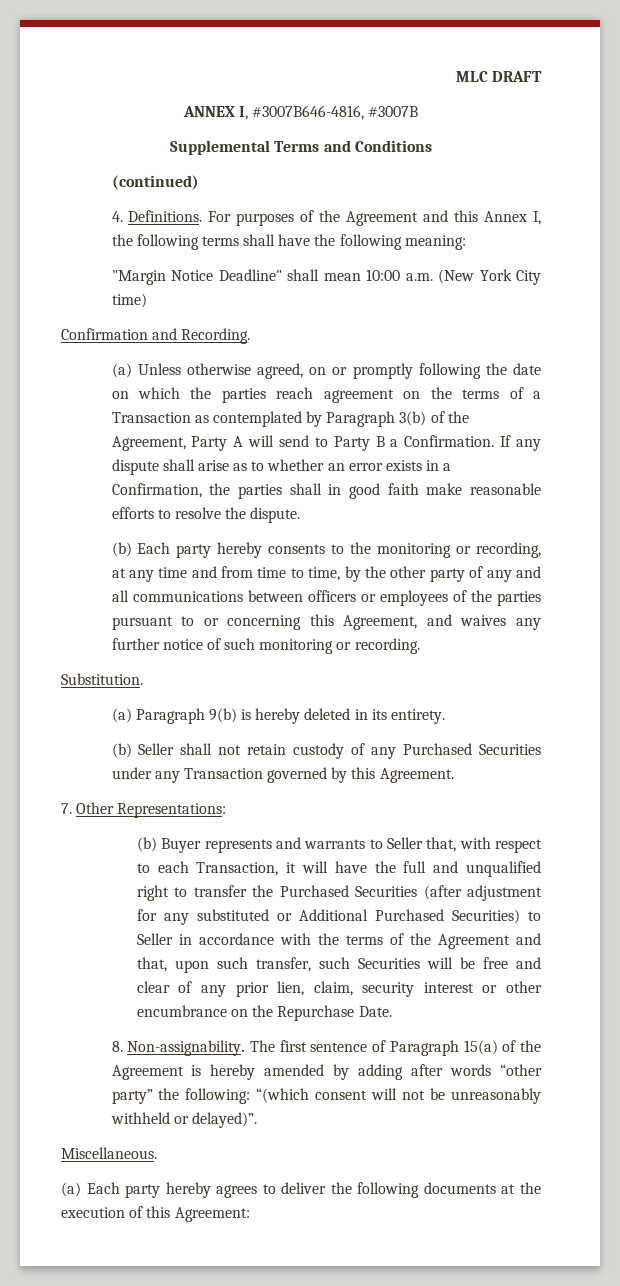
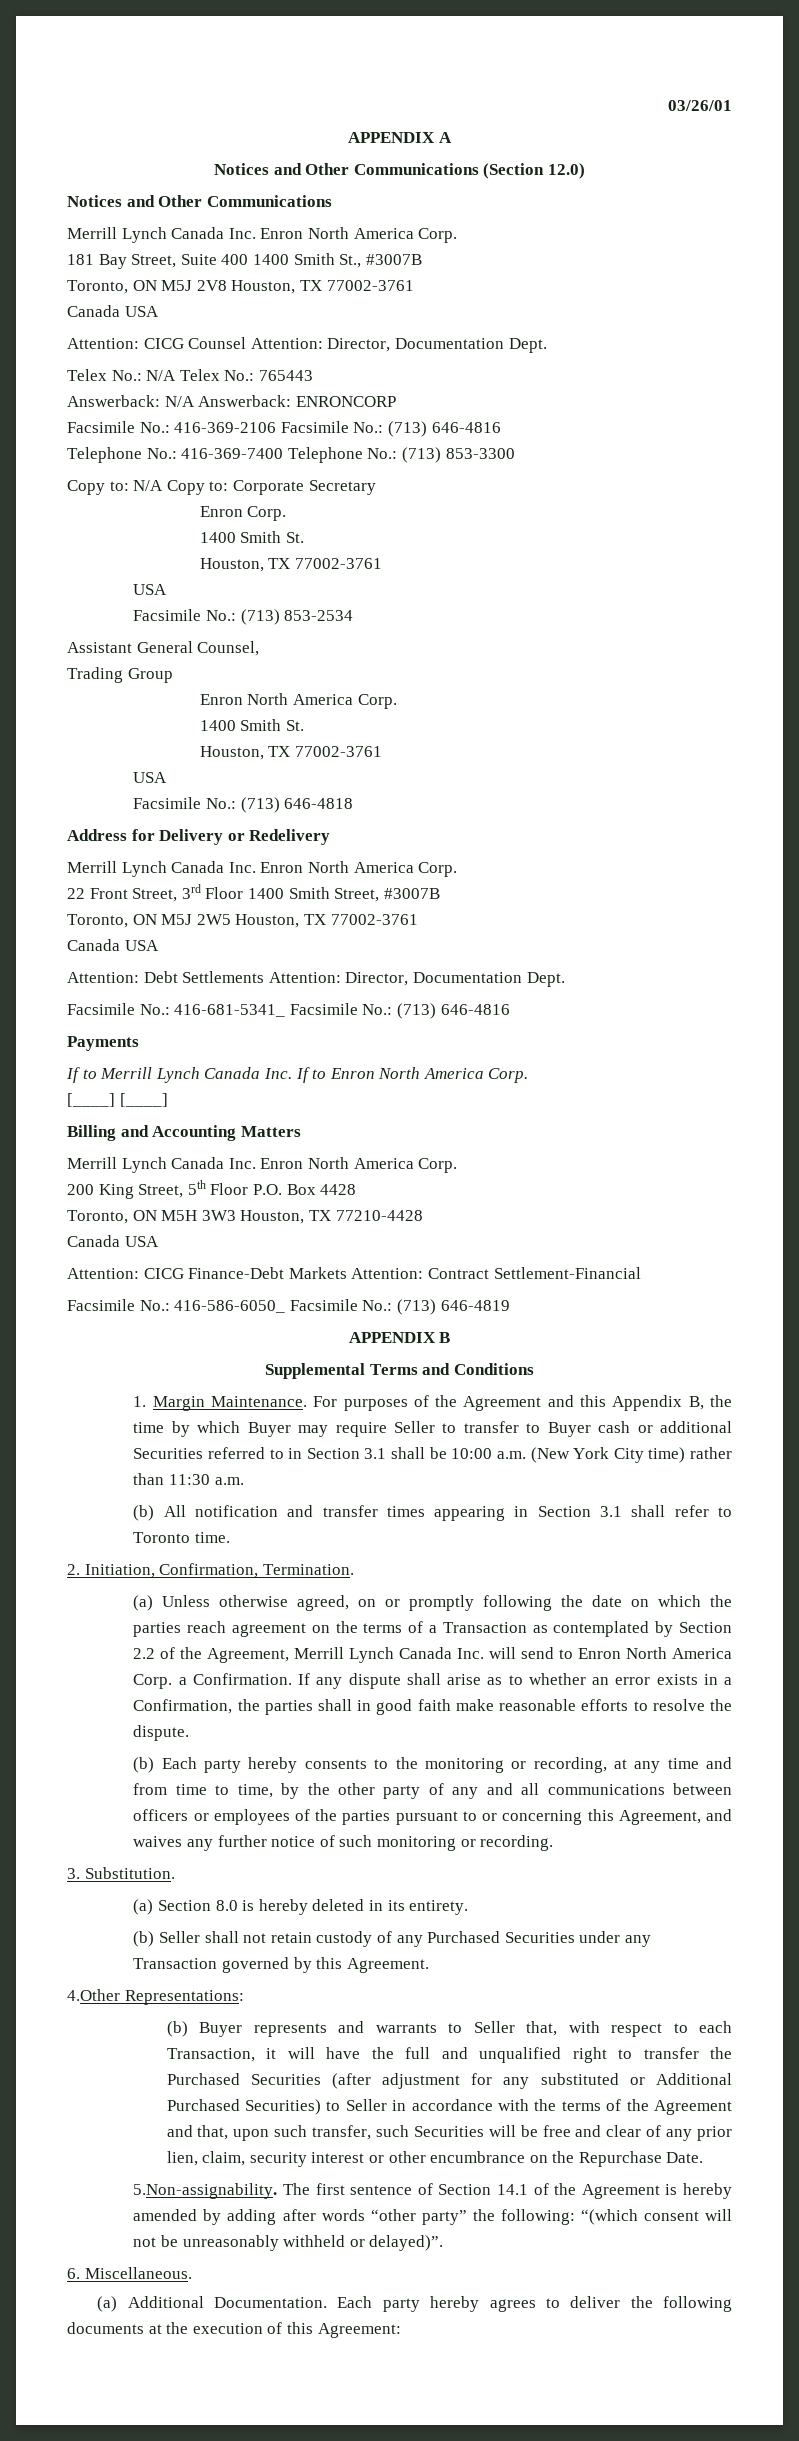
[455,71,542,82] [182,105,419,120] MLC DRAFT // ANNEX I, #3007B646-4816, #3007B -> [668,100,732,111] [348,132,452,143] [214,163,585,179] [67,195,332,207] [67,227,458,243] [67,253,422,269] [67,280,414,294] [67,305,159,317] [67,337,547,353] [67,369,313,381] [67,395,396,407] [67,421,501,437] [67,447,515,463] [67,480,376,495] [199,506,287,521] [199,531,304,543] [199,558,382,572] [133,584,168,595] [133,609,354,625] [67,641,260,656] [67,667,173,683] [199,693,397,709] [199,719,304,731] [199,746,382,760] [133,772,168,783] [133,797,354,813] [67,829,331,845] [67,861,458,877] [67,884,440,902] [67,914,418,928] [67,939,159,951] [67,971,565,987] [67,1003,510,1019] [67,1036,139,1051] [66,1067,529,1083] [67,1093,168,1107] [67,1125,301,1141] [67,1157,458,1173] [67,1180,357,1199] [67,1210,423,1224] [67,1235,159,1247] [67,1267,641,1279] [67,1299,510,1315] [348,1332,451,1343] 03/26/01 // APPENDIX A // Notices and Other Communications (Section 12.0) // Notices and Other Communications // Merrill Lynch Canada Inc. Enron North America Corp. // 181 Bay Street, Suite 400 1400 Smith St., #3007B // Toronto, ON M5J 2V8 Houston, TX 77002-3761 // Canada USA // Attention: CICG Counsel Attention: Director, Documentation Dept. // Telex No.: N/A Telex No.: 765443 // Answerback: N/A Answerback: ENRONCORP // Facsimile No.: 416-369-2106 Facsimile No.: (713) 646-4816 // Telephone No.: 416-369-7400 Telephone No.: (713) 853-3300 // Copy to: N/A Copy to: Corporate Secretary // Enron Corp. // 1400 Smith St. // Houston, TX 77002-3761 // USA // Facsimile No.: (713) 853-2534 // Assistant General Counsel, // Trading Group // Enron North America Corp. // 1400 Smith St. // Houston, TX 77002-3761 // USA // Facsimile No.: (713) 646-4818 // Address for Delivery or Redelivery // Merrill Lynch Canada Inc. Enron North America Corp. // 22 Front Street, 3rd Floor 1400 Smith Street, #3007B // Toronto, ON M5J 2W5 Houston, TX 77002-3761 // Canada USA // Attention: Debt Settlements Attention: Director, Documentation Dept. // Facsimile No.: 416-681-5341_ Facsimile No.: (713) 646-4816 // Payments // If to Merrill Lynch Canada Inc. If to Enron North America Corp. // [____] [____] // Billing and Accounting Matters // Merrill Lynch Canada Inc. Enron North America Corp. // 200 King Street, 5th Floor P.O. Box 4428 // Toronto, ON M5H 3W3 Houston, TX 77210-4428 // Canada USA // Attention: CICG Finance-Debt Markets Attention: Contract Settlement-Financial // Facsimile No.: 416-586-6050_ Facsimile No.: (713) 646-4819 // APPENDIX B
[111,175,199,190] [111,210,203,222] (continued) // 4. Definitions. -> [133,1396,307,1411] 1. Margin Maintenance.
[484,211,542,225] [111,234,466,250] [111,269,361,285] Annex I, the following terms shall have the following meaning: // "Margin Notice Deadline" shall mean -> [612,1395,733,1411] [133,1421,733,1437] [133,1447,447,1459] Appendix B, the time by which Buyer may require Seller to transfer to Buyer cash or additional Securities referred to in Section 3.1 shall be
[61,328,251,344] // Confirmation and Recording. -> [690,1447,733,1459] [133,1473,244,1485] [133,1505,732,1521] [133,1532,230,1543] [67,1563,354,1578] rather than 11:30 a.m. // (b) All notification and transfer times appearing in Section 3.1 shall refer to Toronto time. // 2. Initiation, Confirmation, Termination.
[326,411,427,427] Paragraph 3(b) -> [679,1622,733,1633] [133,1648,156,1659] Section 2.2
[191,435,385,451] Party A will send to Party B -> [294,1647,732,1663] [133,1674,173,1689] Merrill Lynch Canada Inc. will send to Enron North America Corp.
(420, 646) none -> [67,1868,80,1879] 3.
[135,708,237,724] Paragraph 9(b) -> [157,1900,238,1911] Section 8.0
[61,802,115,814] 7. Other -> [67,1989,120,2001] 4.Other
[111,1040,246,1056] 8. Non-assignability. -> [133,2183,278,2199] 5.Non-assignability.
[389,1040,498,1056] Paragraph 15(a) -> [438,2184,528,2195] Section 14.1
(257, 1120) none -> [67,2268,80,2279] 6.
(81, 1189) none -> [127,2296,328,2308] Additional Documentation.

